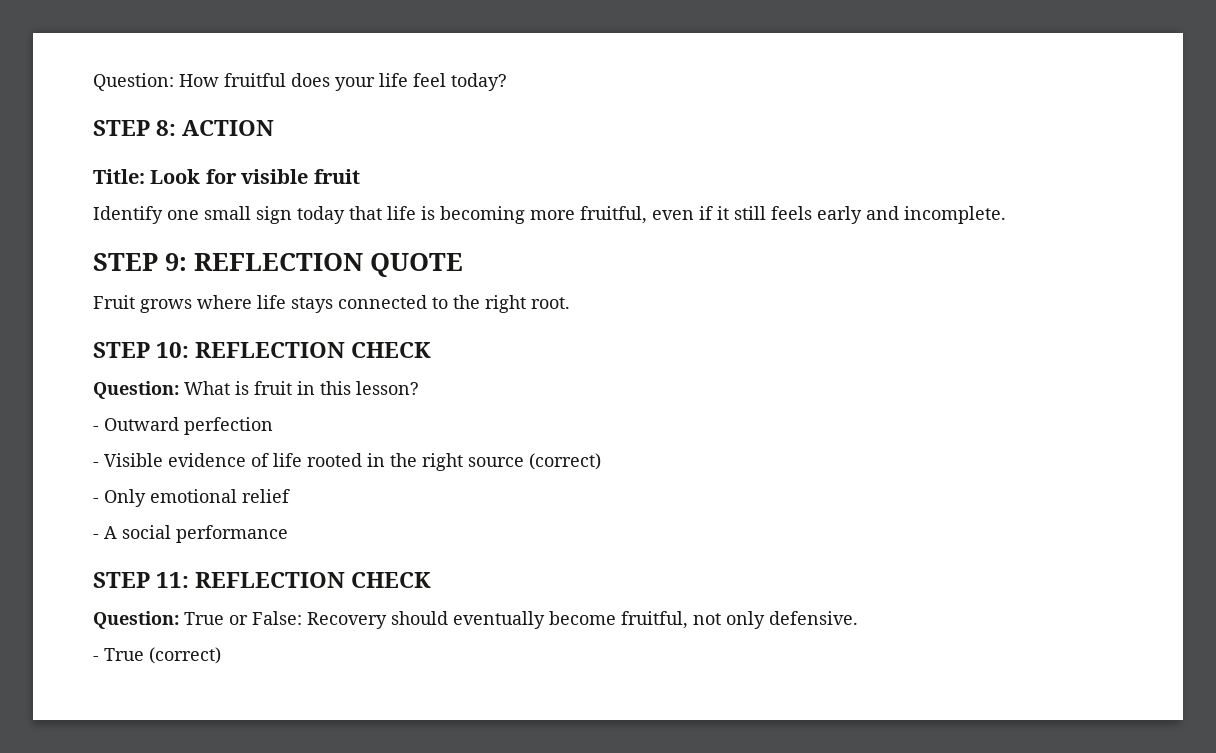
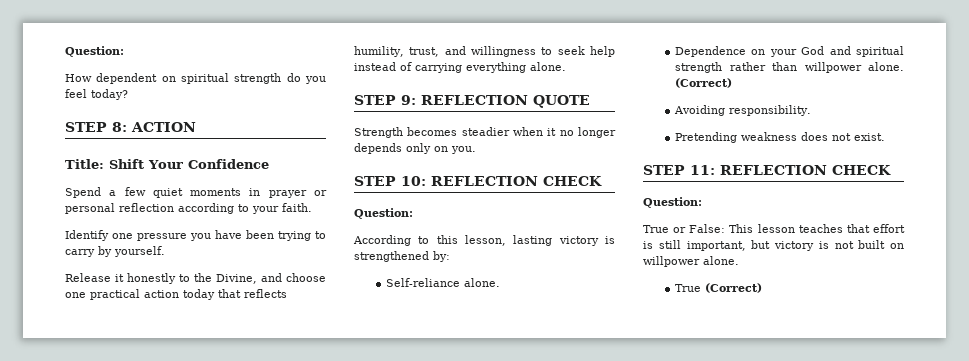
[93,73,408,91] Question: How fruitful does your life -> [65,46,124,57] [65,73,326,84] Question: // How dependent on spiritual strength do you
[150,169,360,184] [93,206,1006,224] [93,253,463,277] [93,295,570,313] Look for visible fruit // Identify one small sign today that life is becoming more fruitful, even if it still feels early and incomplete. // STEP 9: REFLECTION QUOTE // Fruit grows where life stays connected to the right root. -> [109,159,269,169] [65,187,327,198] [65,203,312,214] [65,230,326,241] [65,246,165,257] [65,273,326,284] [65,289,287,300] [354,46,615,57] [354,62,566,73] [354,95,590,108] [354,127,616,138] [354,143,476,154] Shift Your Confidence // Spend a few quiet moments in prayer or personal reflection according to your faith. // Identify one pressure you have been trying to carry by yourself. // Release it honestly to the Divine, and choose one practical action today that reflects humility, trust, and willingness to seek help instead of carrying everything alone. // STEP 9: REFLECTION QUOTE // Strength becomes steadier when it no longer depends only on you.
[184,381,419,395] [93,417,273,435] [93,453,601,471] [93,489,290,507] [93,525,288,543] What is fruit in this lesson? // - Outward perfection // - Visible evidence of life rooted in the right source (correct) // - Only emotional relief // - A social performance -> [353,235,615,246] [354,251,450,262] [386,278,501,287] [675,46,904,57] [675,62,904,73] [675,78,733,88] [674,105,812,116] [675,132,886,143] // According to this lesson, lasting victory is strengthened by: // Self-reliance alone. // Dependence on your God and spiritual strength rather than willpower alone. (Correct) // Avoiding responsibility. // Pretending weakness does not exist.
(179, 620) none -> (702, 202) //
[307,611,858,629] [93,647,221,664] Recovery should eventually become fruitful, not only defensive. // - True (correct) -> [729,224,905,233] [643,240,904,251] [643,256,739,267] [675,283,763,293] This lesson teaches that effort is still important, but victory is not built on willpower alone. // True (Correct)

